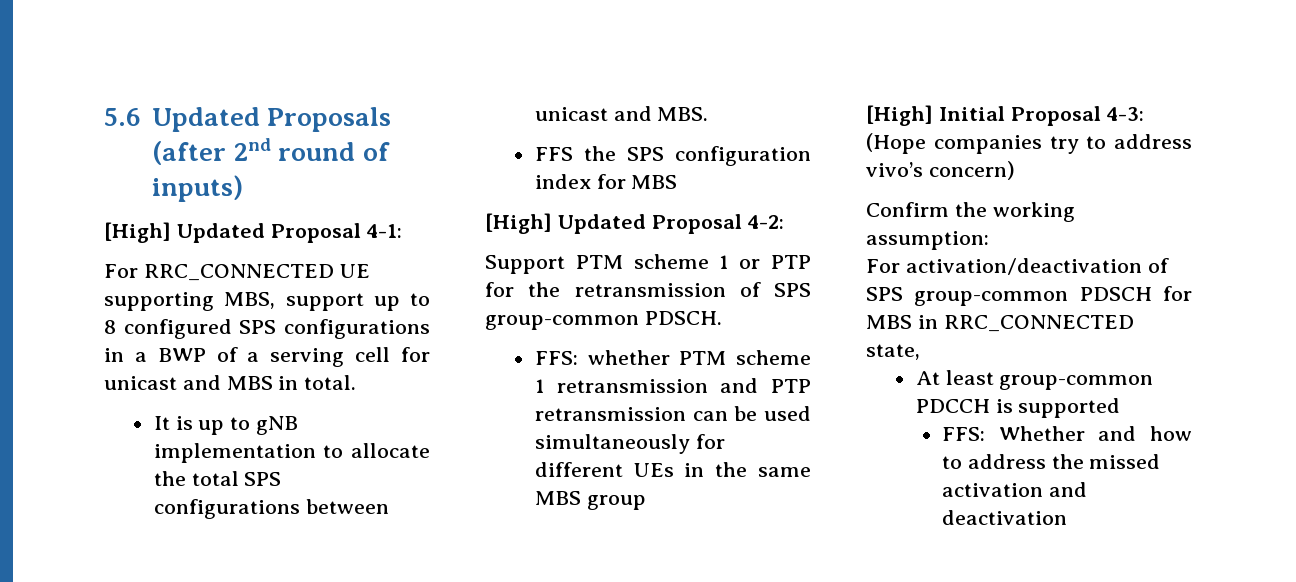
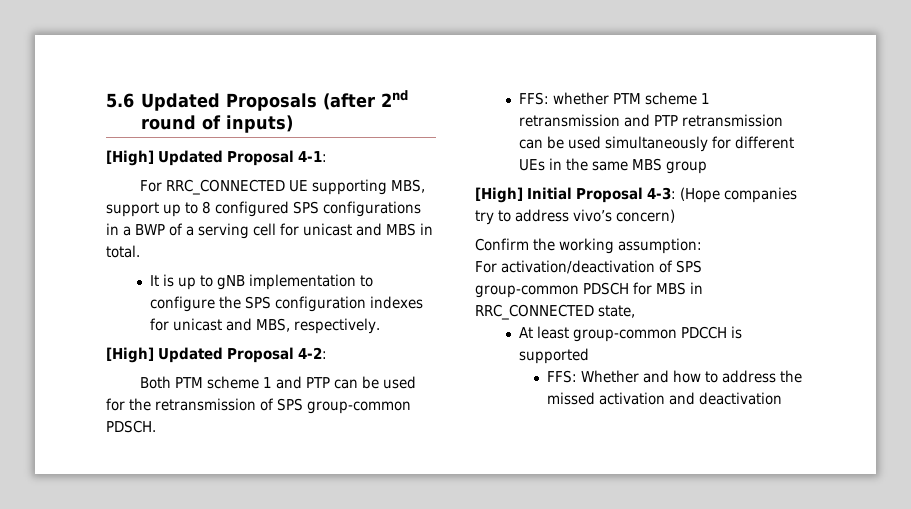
[351,443,430,458] [153,471,282,486] [153,499,389,519] [534,106,709,121] [534,146,811,166] [534,174,678,189] allocate the total SPS configurations between unicast and MBS. // FFS the SPS configuration index for MBS -> [150,296,424,312] [150,318,381,334] configure the SPS configuration indexes for unicast and MBS, respectively.
[485,254,811,274] Support PTM scheme 1 or PTP -> [140,376,417,389] Both PTM scheme 1 and PTP can be used

